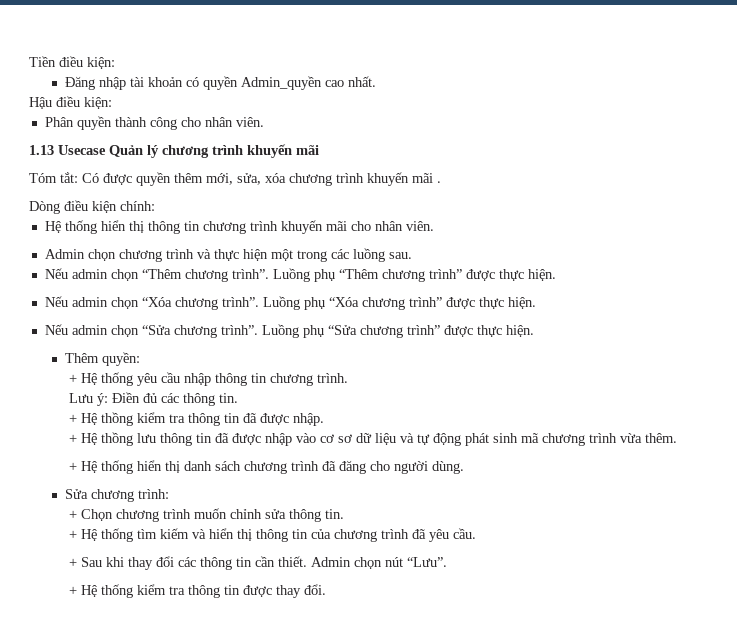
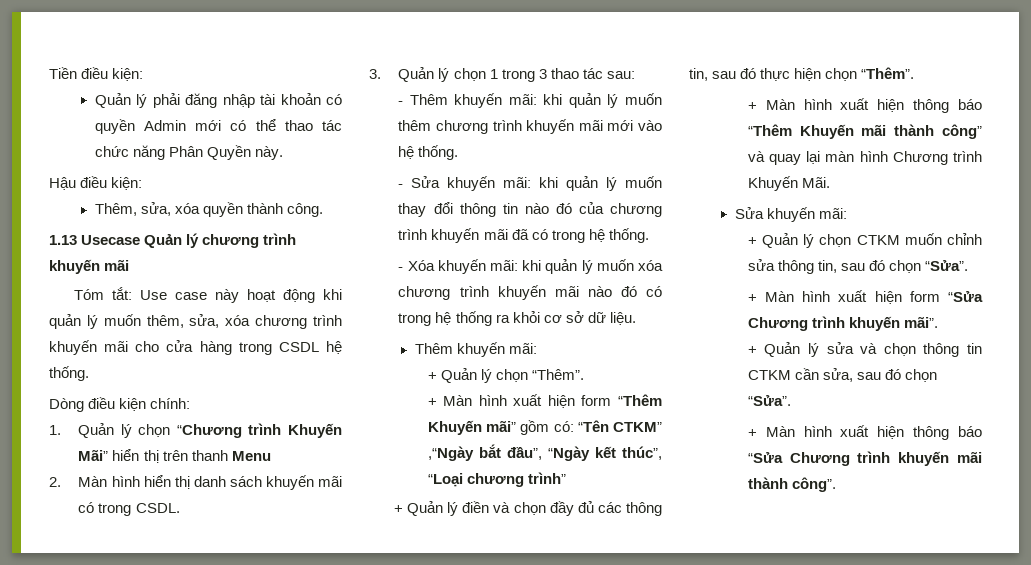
[64,76,95,90] Đăng -> [94,93,218,108] Quản lý phải đăng
[240,76,376,90] [29,96,112,109] [44,116,264,130] Admin_quyền cao nhất. // Hậu điều kiện: // Phân quyền thành công cho nhân viên. -> [144,119,342,131] [94,145,284,160] [49,176,143,190] [94,202,324,217] Admin mới có thể thao tác chức năng Phân Quyền này. // Hậu điều kiện: // Thêm, sửa, xóa quyền thành công.
[82,172,233,186] Có được quyền thêm mới, -> [140,289,342,303] [49,314,184,329] Use case này hoạt động khi quản lý muốn thêm,
[437,181,441,183] [29,200,155,214] [44,220,434,234] [44,248,412,262] [44,268,556,282] [44,296,536,310] [44,324,534,338] [64,352,140,366] [68,372,348,386] [68,392,238,406] [68,412,324,426] [68,432,677,446] [68,460,464,474] [64,489,169,502] [68,508,344,522] [68,528,476,542] [68,556,447,570] [68,584,326,598] . // Dòng điều kiện chính: // Hệ thống hiển thị thông tin chương trình khuyến mãi cho nhân viên. // Admin chọn chương trình và thực hiện một trong các luồng sau. // Nếu admin chọn “Thêm chương trình”. Luồng phụ “Thêm chương trình” được thực hiện. // Nếu admin chọn “Xóa chương trình”. Luồng phụ “Xóa chương trình” được thực hiện. // Nếu admin chọn “Sửa chương trình”. Luồng phụ “Sửa chương trình” được thực hiện. // Thêm quyền: // + Hệ thống yêu cầu nhập thông tin chương trình. // Lưu ý: Điền đủ các thông tin. // + Hệ thồng kiểm tra thông tin đã được nhập. // + Hệ thồng lưu thông tin đã được nhập vào cơ sơ dữ liệu và tự động phát sinh mã chương trình vừa thêm. // + Hệ thống hiển thị danh sách chương trình đã đăng cho người dùng. // Sửa chương trình: // + Chọn chương trình muốn chỉnh sửa thông tin. // + Hệ thống tìm kiếm và hiển thị thông tin của chương trình đã yêu cầu. // + Sau khi thay đổi các thông tin cần thiết. Admin chọn nút “Lưu”. // + Hệ thống kiểm tra thông tin được thay đổi. -> [135,340,342,355] [49,366,89,381] [49,397,191,412] [49,423,342,438] [78,449,271,463] [49,475,343,490] [78,502,180,516] [369,67,635,82] [398,93,662,108] [398,119,662,134] [398,145,459,160] [398,176,662,191] [398,202,662,217] [398,228,649,243] [398,259,663,274] [398,285,662,300] [398,311,636,326] [414,342,538,357] [427,368,585,383] [427,394,662,408] [427,420,662,435] [427,444,662,461] [427,472,566,487] [394,501,662,516] [689,67,915,81] [747,98,982,113] [747,124,982,139] [747,151,982,165] [747,176,830,191] [734,207,848,222] [747,233,982,248] [747,259,969,274] [747,290,983,304] [747,316,939,331] [747,342,982,357] [747,368,938,382] [747,395,791,406] [747,425,982,440] [747,451,982,466] [747,477,836,492] cho cửa hàng trong CSDL hệ thống. // Dòng điều kiện chính: // 1. Quản lý chọn “Chương trình Khuyến Mãi” hiển thị trên thanh Menu // 2. Màn hình hiển thị danh sách khuyến mãi có trong CSDL. // 3. Quản lý chọn 1 trong 3 thao tác sau: // - Thêm khuyến mãi: khi quản lý muốn thêm chương trình khuyến mãi mới vào hệ thống. // - Sửa khuyến mãi: khi quản lý muốn thay đổi thông tin nào đó của chương trình khuyến mãi đã có trong hệ thống. // - Xóa khuyến mãi: khi quản lý muốn xóa chương trình khuyến mãi nào đó có trong hệ thống ra khỏi cơ sở dữ liệu. // Thêm khuyến mãi: // + Quản lý chọn “Thêm”. // + Màn hình xuất hiện form “Thêm Khuyến mãi” gồm có: “Tên CTKM” ,“Ngày bắt đầu”, “Ngày kết thúc”, “Loại chương trình” // + Quản lý điền và chọn đầy đủ các thông tin, sau đó thực hiện chọn “Thêm”. // + Màn hình xuất hiện thông báo “Thêm Khuyến mãi thành công” và quay lại màn hình Chương trình Khuyến Mãi. // Sửa khuyến mãi: // + Quản lý chọn CTKM muốn chỉnh sửa thông tin, sau đó chọn “Sửa”. // + Màn hình xuất hiện form “Sửa Chương trình khuyến mãi”. // + Quản lý sửa và chọn thông tin CTKM cần sửa, sau đó chọn “Sửa”. // + Màn hình xuất hiện thông báo “Sửa Chương trình khuyến mãi thành công”.

